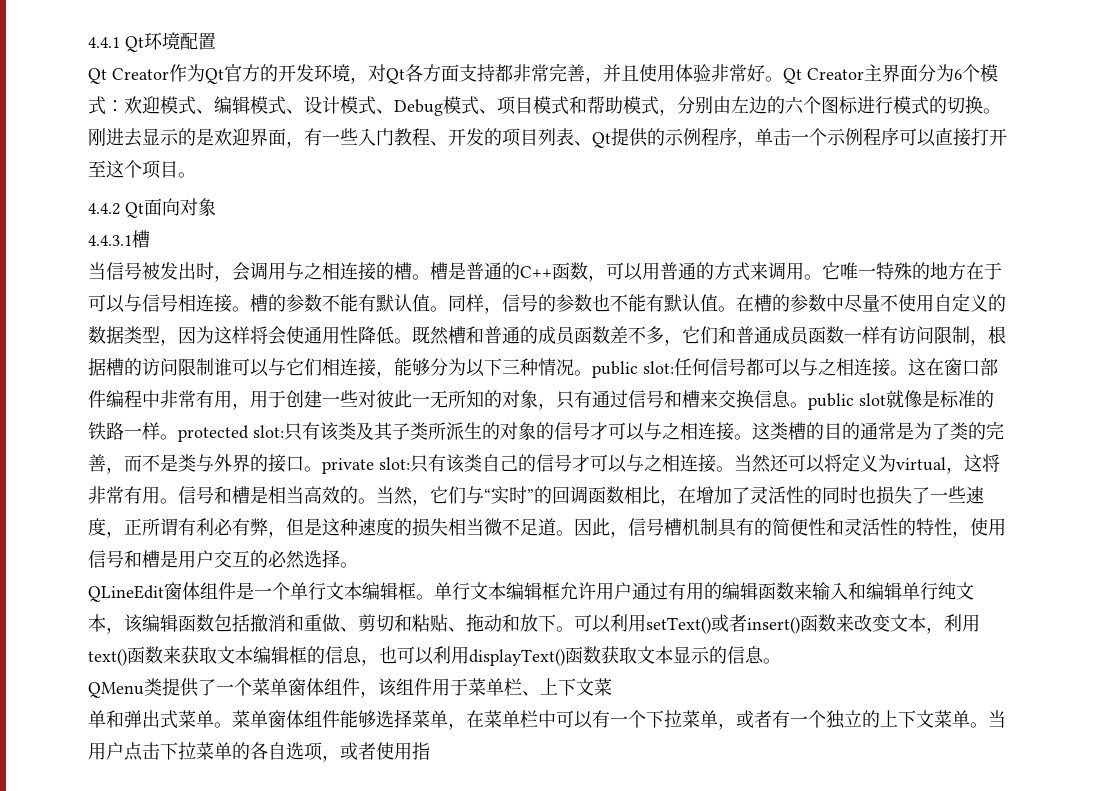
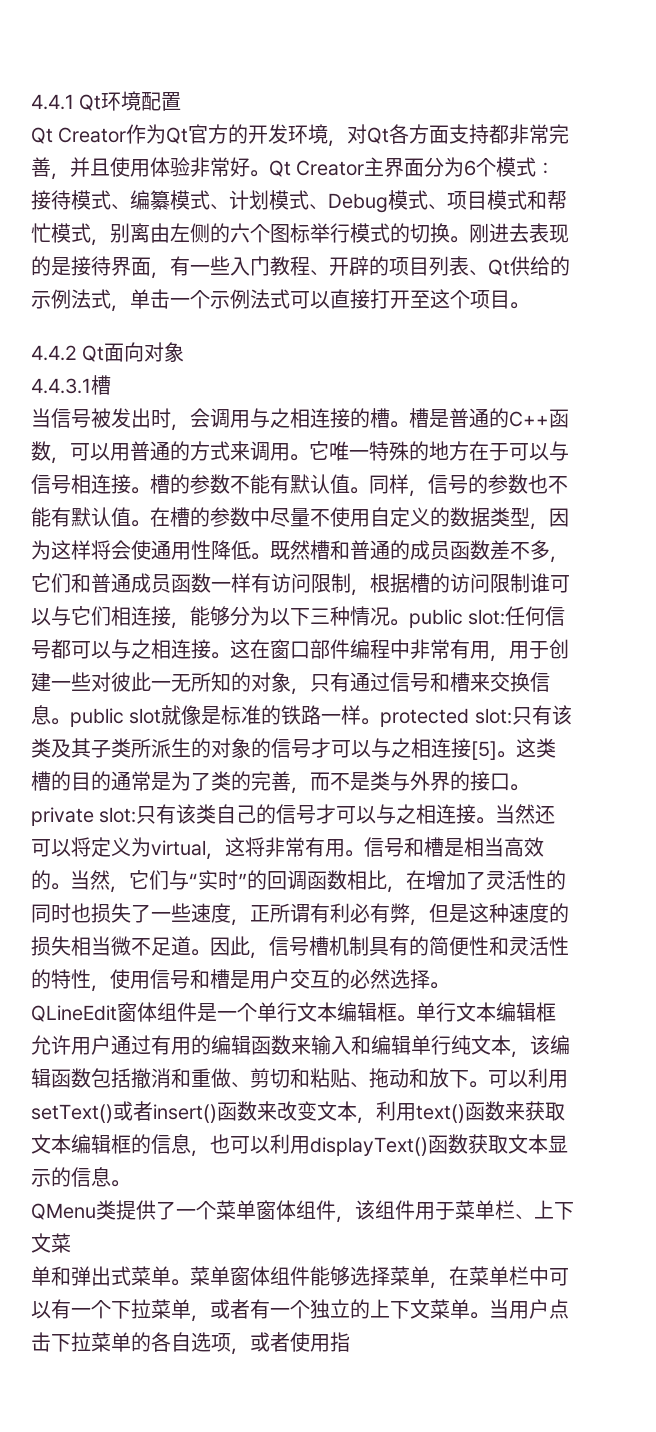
[124,96,160,114] 欢迎 -> [31,190,71,210] 接待
[232,96,340,115] 辑模式、设计 -> [150,190,269,210] 纂模式、计划
[605,96,767,116] 助模式，分别由左边 -> [31,223,210,246] 忙模式，别离由左侧
[857,96,875,114] 进 -> [310,223,330,243] 举
[142,128,250,146] 显示的是欢迎 -> [529,223,569,243] [31,256,111,276] 表现的是接待
[466,128,484,146] 发 -> [349,256,369,276] 辟
[611,128,737,147] 提供的示例程序 -> [510,256,570,276] [31,289,111,309] 供给的示例法式
[863,128,899,146] 程序 -> [250,289,290,309] 法式
(734, 431) none -> [471,741,497,760] [5]

